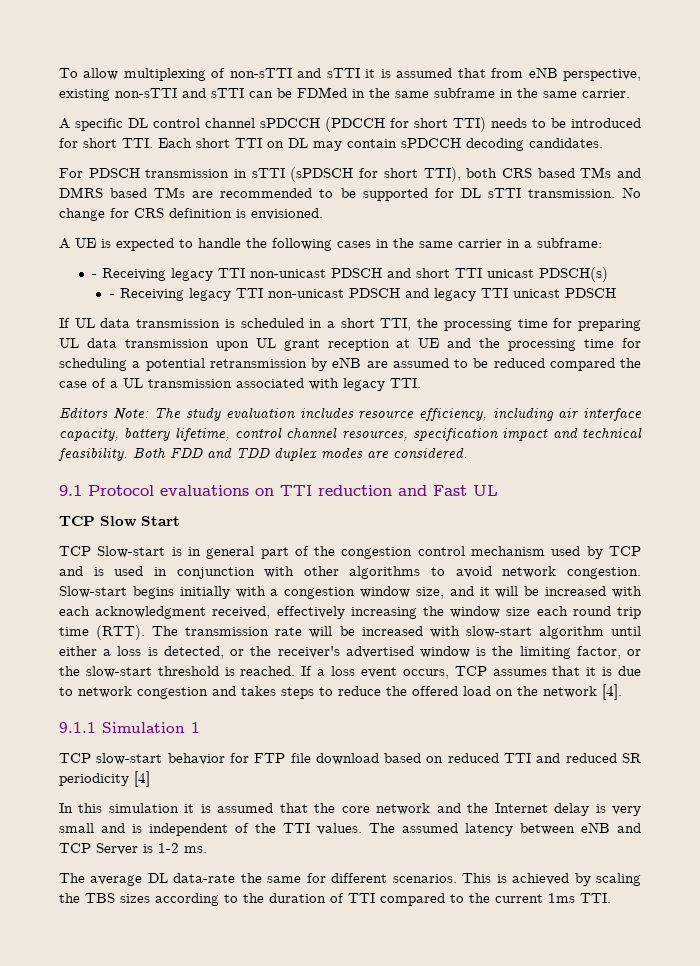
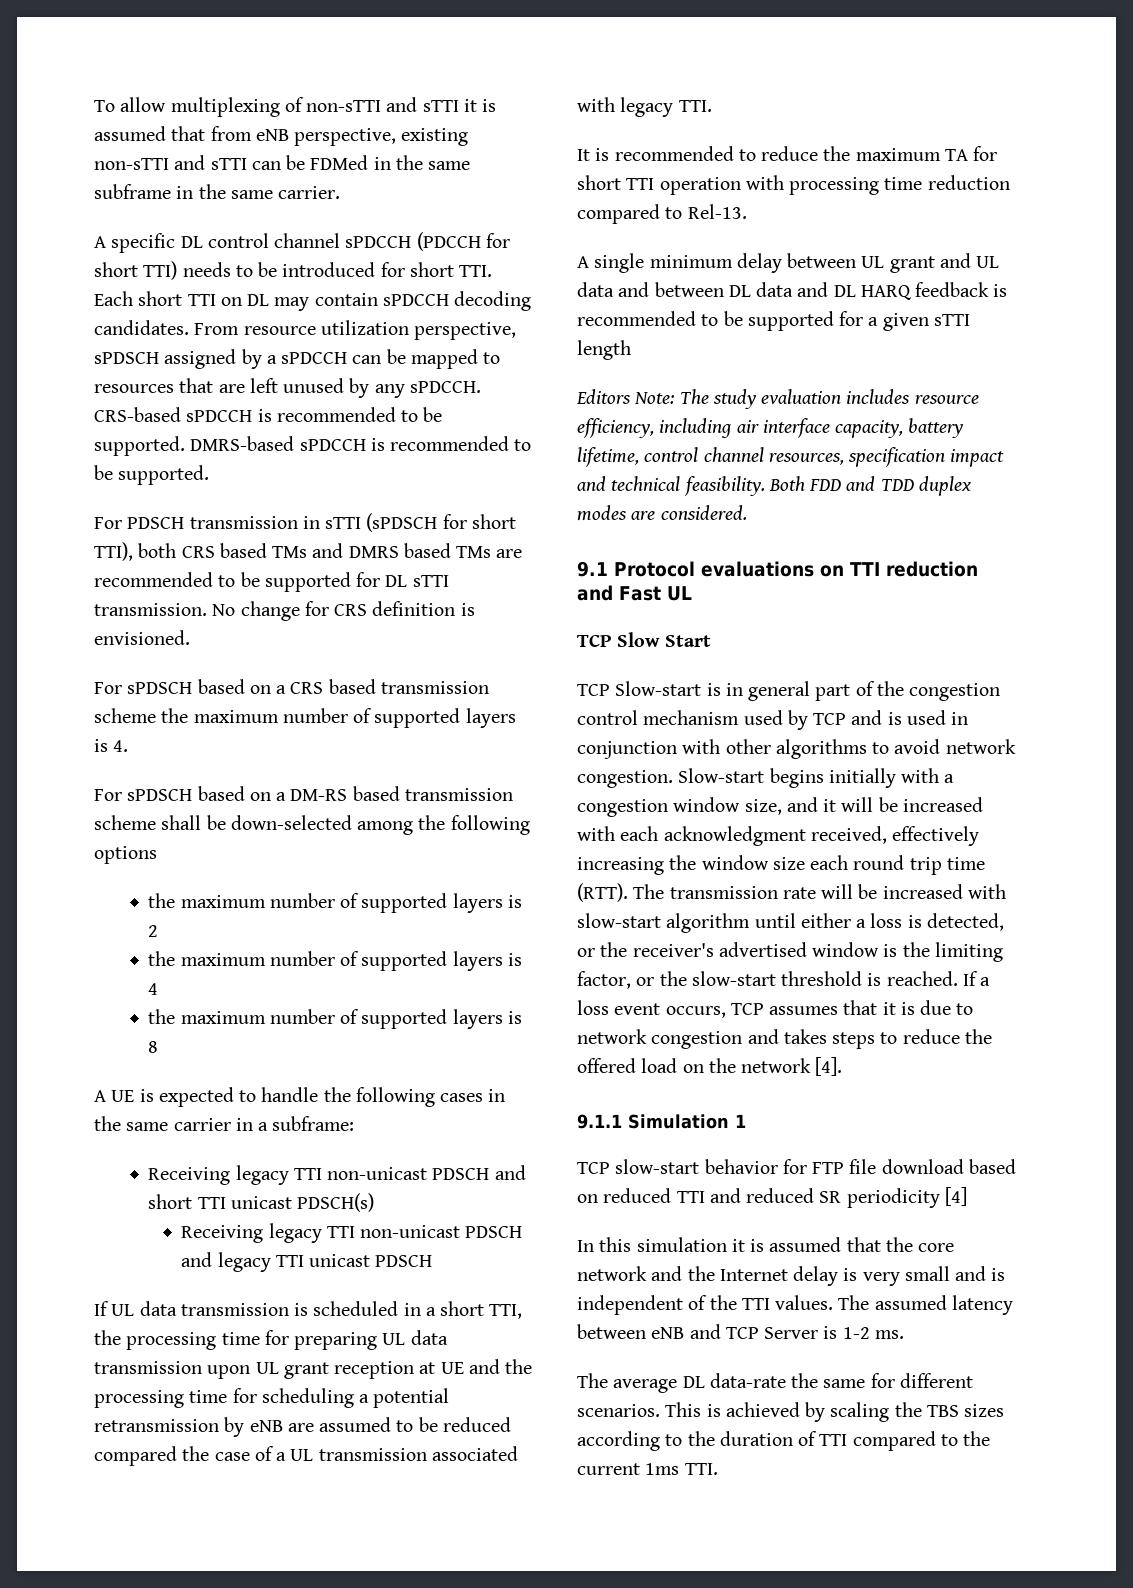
(603, 143) none -> [194,320,517,340] [94,349,501,369] [94,378,481,398] [94,407,443,422] [94,436,532,456] [94,465,210,485] From resource utilization perspective, sPDSCH assigned by a sPDCCH can be mapped to resources that are left unused by any sPDCCH. CRS-based sPDCCH is recommended to be supported. DMRS-based sPDCCH is recommended to be supported.
(323, 214) none -> [94,679,489,694] [94,708,516,728] [94,739,129,752] [94,786,513,801] [94,815,530,835] [94,846,157,864] [148,893,522,913] [148,925,159,937] [148,951,522,971] [148,983,159,995] [148,1009,522,1029] [148,1041,159,1053] // For sPDSCH based on a CRS based transmission scheme the maximum number of supported layers is 4. // For sPDSCH based on a DM-RS based transmission scheme shall be down-selected among the following options // the maximum number of supported layers is 2 // the maximum number of supported layers is 4 // the maximum number of supported layers is 8
[92,274,98,278] - -> (355, 1123) none
[109,294,115,298] - -> (375, 1202) none
(421, 383) none -> [577,146,998,161] [577,175,1010,195] [577,204,747,224] [577,253,1000,273] [577,282,1008,300] [577,311,970,331] [577,340,631,360] // It is recommended to reduce the maximum TA for short TTI operation with processing time reduction compared to Rel-13. // A single minimum delay between UL grant and UL data and between DL data and DL HARQ feedback is recommended to be supported for a given sTTI length

